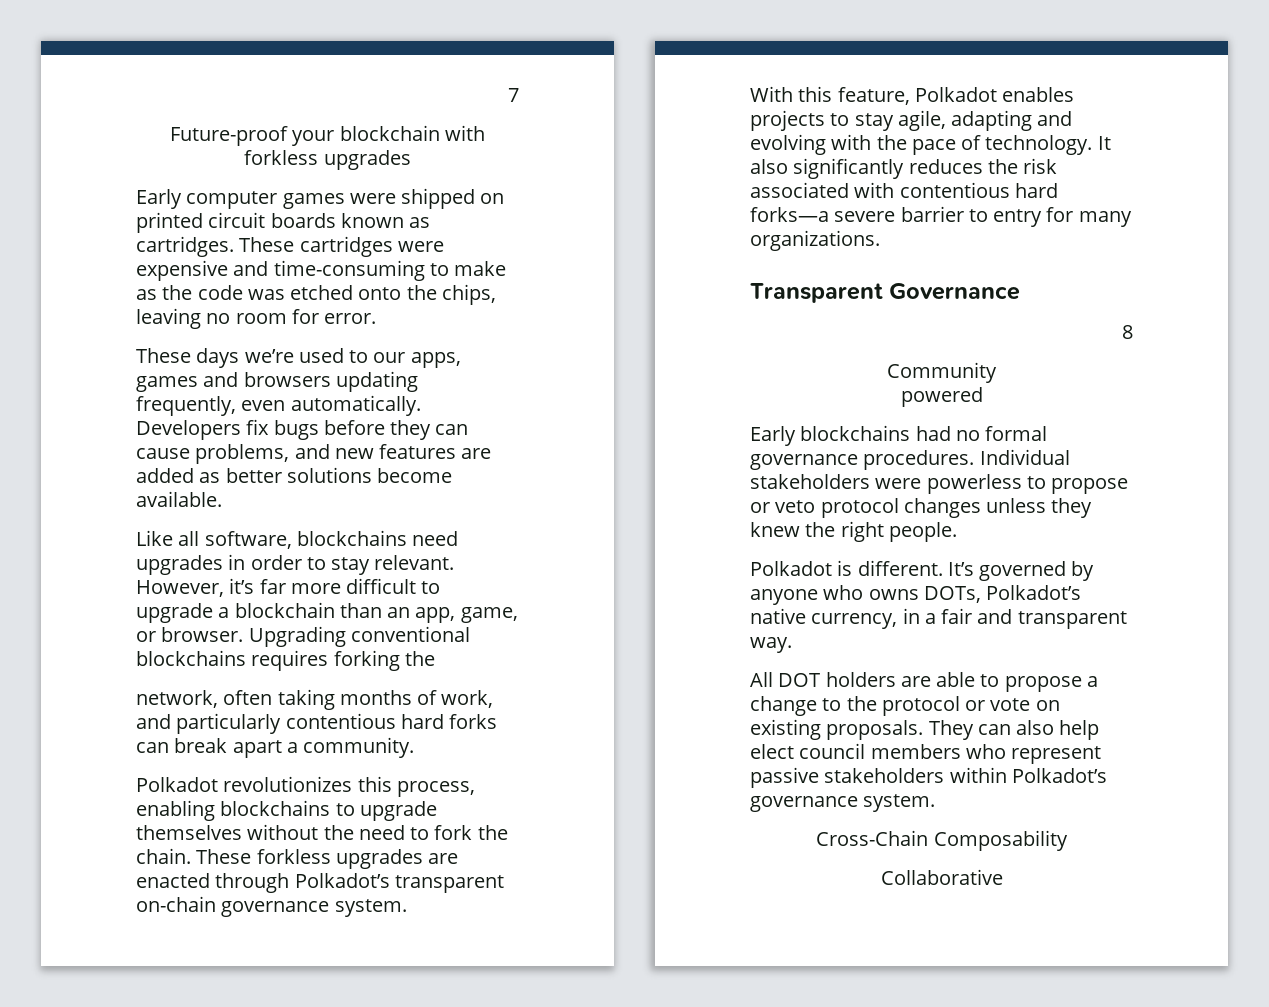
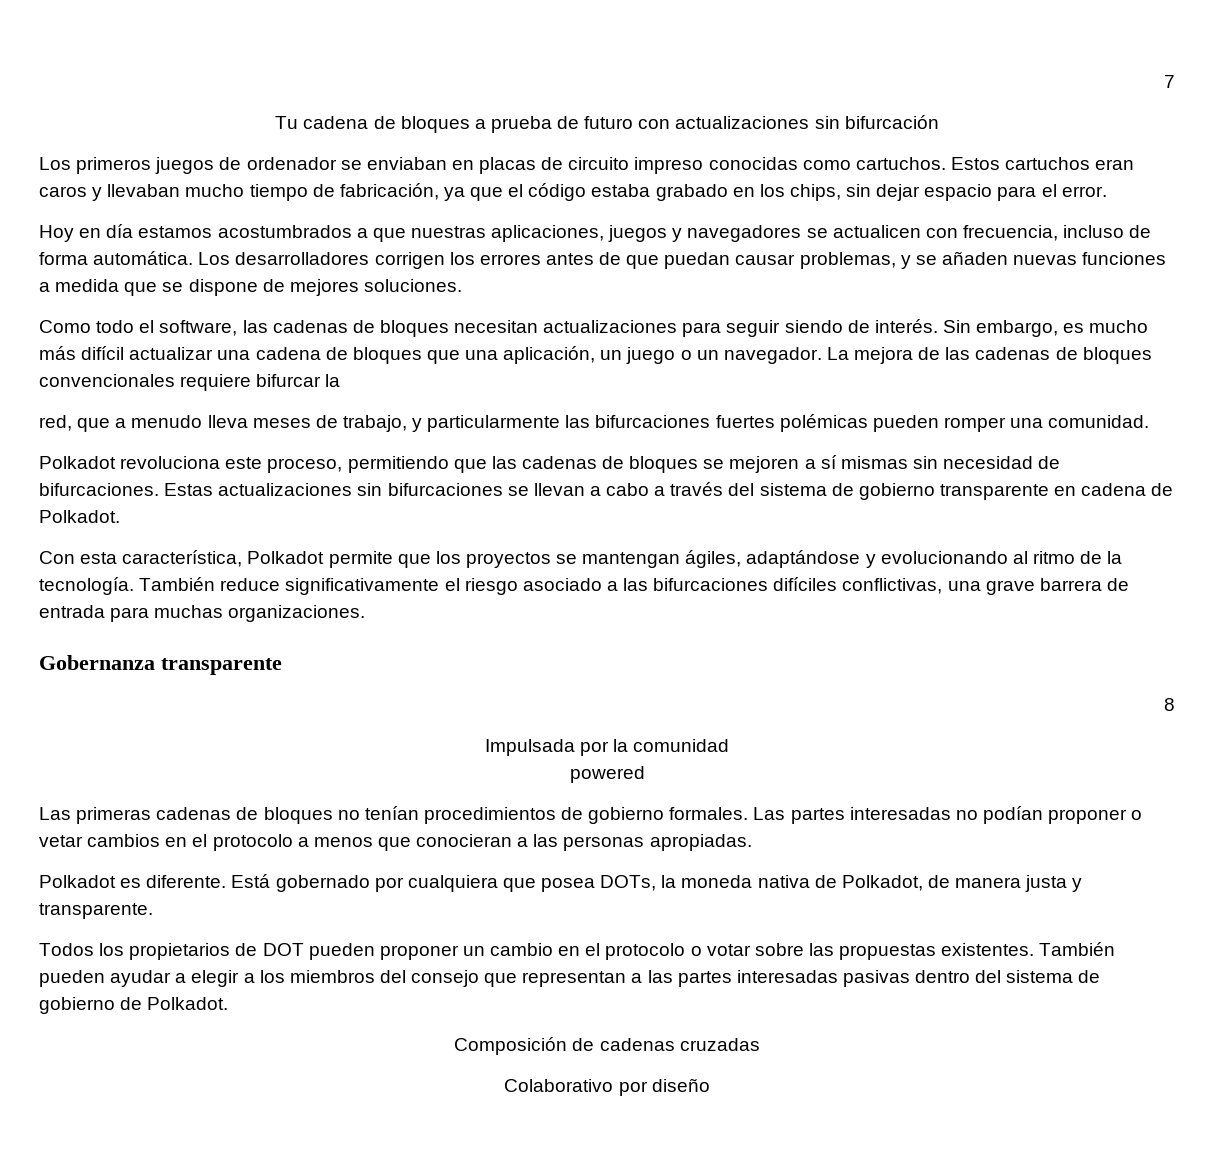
[170,125,485,146] [244,150,411,170] [136,188,505,209] [136,212,431,233] [136,236,444,257] [136,260,507,281] [136,284,496,305] [136,308,377,329] [136,348,461,368] [136,371,418,392] [136,395,421,416] [136,419,469,440] [136,444,492,464] [136,467,453,483] [136,491,222,507] [136,530,459,549] [136,554,455,575] [136,578,441,597] [136,602,518,623] [136,626,470,647] [136,650,435,671] [136,689,494,710] [136,713,498,734] [136,737,415,758] [136,776,475,797] [136,800,437,821] [136,824,508,840] [136,848,459,869] [136,873,504,893] [136,896,407,917] [750,86,1075,105] [750,110,1073,131] [750,134,1111,155] [750,158,1058,179] [750,182,1058,198] [750,206,1132,227] [750,230,880,251] [750,283,1021,303] [1122,325,1133,339] [887,362,997,383] [900,387,983,407] [750,425,1048,446] [750,449,1070,470] [750,474,1129,494] [750,498,1093,518] [750,521,957,542] [750,560,1095,581] [750,585,1082,605] [750,608,1127,629] [750,637,792,653] [750,672,1098,692] [750,696,1060,716] [750,719,1100,740] [750,743,1102,764] [750,767,1107,788] [750,794,936,812] [816,830,1068,851] [880,869,1003,885] Future-proof your blockchain with forkless upgrades // Early computer games were shipped on printed circuit boards known as cartridges. These cartridges were expensive and time-consuming to make as the code was etched onto the chips, leaving no room for error. // These days we’re used to our apps, games and browsers updating frequently, even automatically. Developers fix bugs before they can cause problems, and new features are added as better solutions become available. // Like all software, blockchains need upgrades in order to stay relevant. However, it’s far more difficult to upgrade a blockchain than an app, game, or browser. Upgrading conventional blockchains requires forking the // network, often taking months of work, and particularly contentious hard forks can break apart a community. // Polkadot revolutionizes this process, enabling blockchains to upgrade themselves without the need to fork the chain. These forkless upgrades are enacted through Polkadot’s transparent on-chain governance system. // With this feature, Polkadot enables projects to stay agile, adapting and evolving with the pace of technology. It also significantly reduces the risk associated with contentious hard forks—a severe barrier to entry for many organizations. // Transparent Governance // 8 // Community // powered // Early blockchains had no formal governance procedures. Individual stakeholders were powerless to propose or veto protocol changes unless they knew the right people. // Polkadot is different. It’s governed by anyone who owns DOTs, Polkadot’s native currency, in a fair and transparent way. // All DOT holders are able to propose a change to the protocol or vote on existing proposals. They can also help elect council members who represent passive stakeholders within Polkadot’s governance system. // Cross-Chain Composability // Collaborative -> [275,115,939,133] [39,157,1135,174] [39,183,1107,201] [39,224,1152,242] [39,251,1167,269] [39,279,462,296] [39,319,1149,337] [39,346,1152,364] [39,374,341,391] [39,414,1150,432] [39,455,1061,473] [39,482,1174,500] [39,510,120,523] [39,550,1123,568] [39,577,1129,595] [39,605,366,622] [39,655,282,675] [1164,698,1175,711] [484,739,730,756] [569,766,645,783] [39,806,1143,824] [39,834,752,851] [39,874,1083,892] [39,903,153,919] [39,942,1116,960] [39,970,1101,987] [39,997,229,1014] [454,1037,760,1055] [504,1078,710,1096] Tu cadena de bloques a prueba de futuro con actualizaciones sin bifurcación // Los primeros juegos de ordenador se enviaban en placas de circuito impreso conocidas como cartuchos. Estos cartuchos eran caros y llevaban mucho tiempo de fabricación, ya que el código estaba grabado en los chips, sin dejar espacio para el error. // Hoy en día estamos acostumbrados a que nuestras aplicaciones, juegos y navegadores se actualicen con frecuencia, incluso de forma automática. Los desarrolladores corrigen los errores antes de que puedan causar problemas, y se añaden nuevas funciones a medida que se dispone de mejores soluciones. // Como todo el software, las cadenas de bloques necesitan actualizaciones para seguir siendo de interés. Sin embargo, es mucho más difícil actualizar una cadena de bloques que una aplicación, un juego o un navegador. La mejora de las cadenas de bloques convencionales requiere bifurcar la // red, que a menudo lleva meses de trabajo, y particularmente las bifurcaciones fuertes polémicas pueden romper una comunidad. // Polkadot revoluciona este proceso, permitiendo que las cadenas de bloques se mejoren a sí mismas sin necesidad de bifurcaciones. Estas actualizaciones sin bifurcaciones se llevan a cabo a través del sistema de gobierno transparente en cadena de Polkadot. // Con esta característica, Polkadot permite que los proyectos se mantengan ágiles, adaptándose y evolucionando al ritmo de la tecnología. También reduce significativamente el riesgo asociado a las bifurcaciones difíciles conflictivas, una grave barrera de entrada para muchas organizaciones. // Gobernanza transparente // 8 // Impulsada por la comunidad // powered // Las primeras cadenas de bloques no tenían procedimientos de gobierno formales. Las partes interesadas no podían proponer o vetar cambios en el protocolo a menos que conocieran a las personas apropiadas. // Polkadot es diferente. Está gobernado por cualquiera que posea DOTs, la moneda nativa de Polkadot, de manera justa y transparente. // Todos los propietarios de DOT pueden proponer un cambio en el protocolo o votar sobre las propuestas existentes. También pueden ayudar a elegir a los miembros del consejo que representan a las partes interesadas pasivas dentro del sistema de gobierno de Polkadot. // Composición de cadenas cruzadas // Colaborativo por diseño

